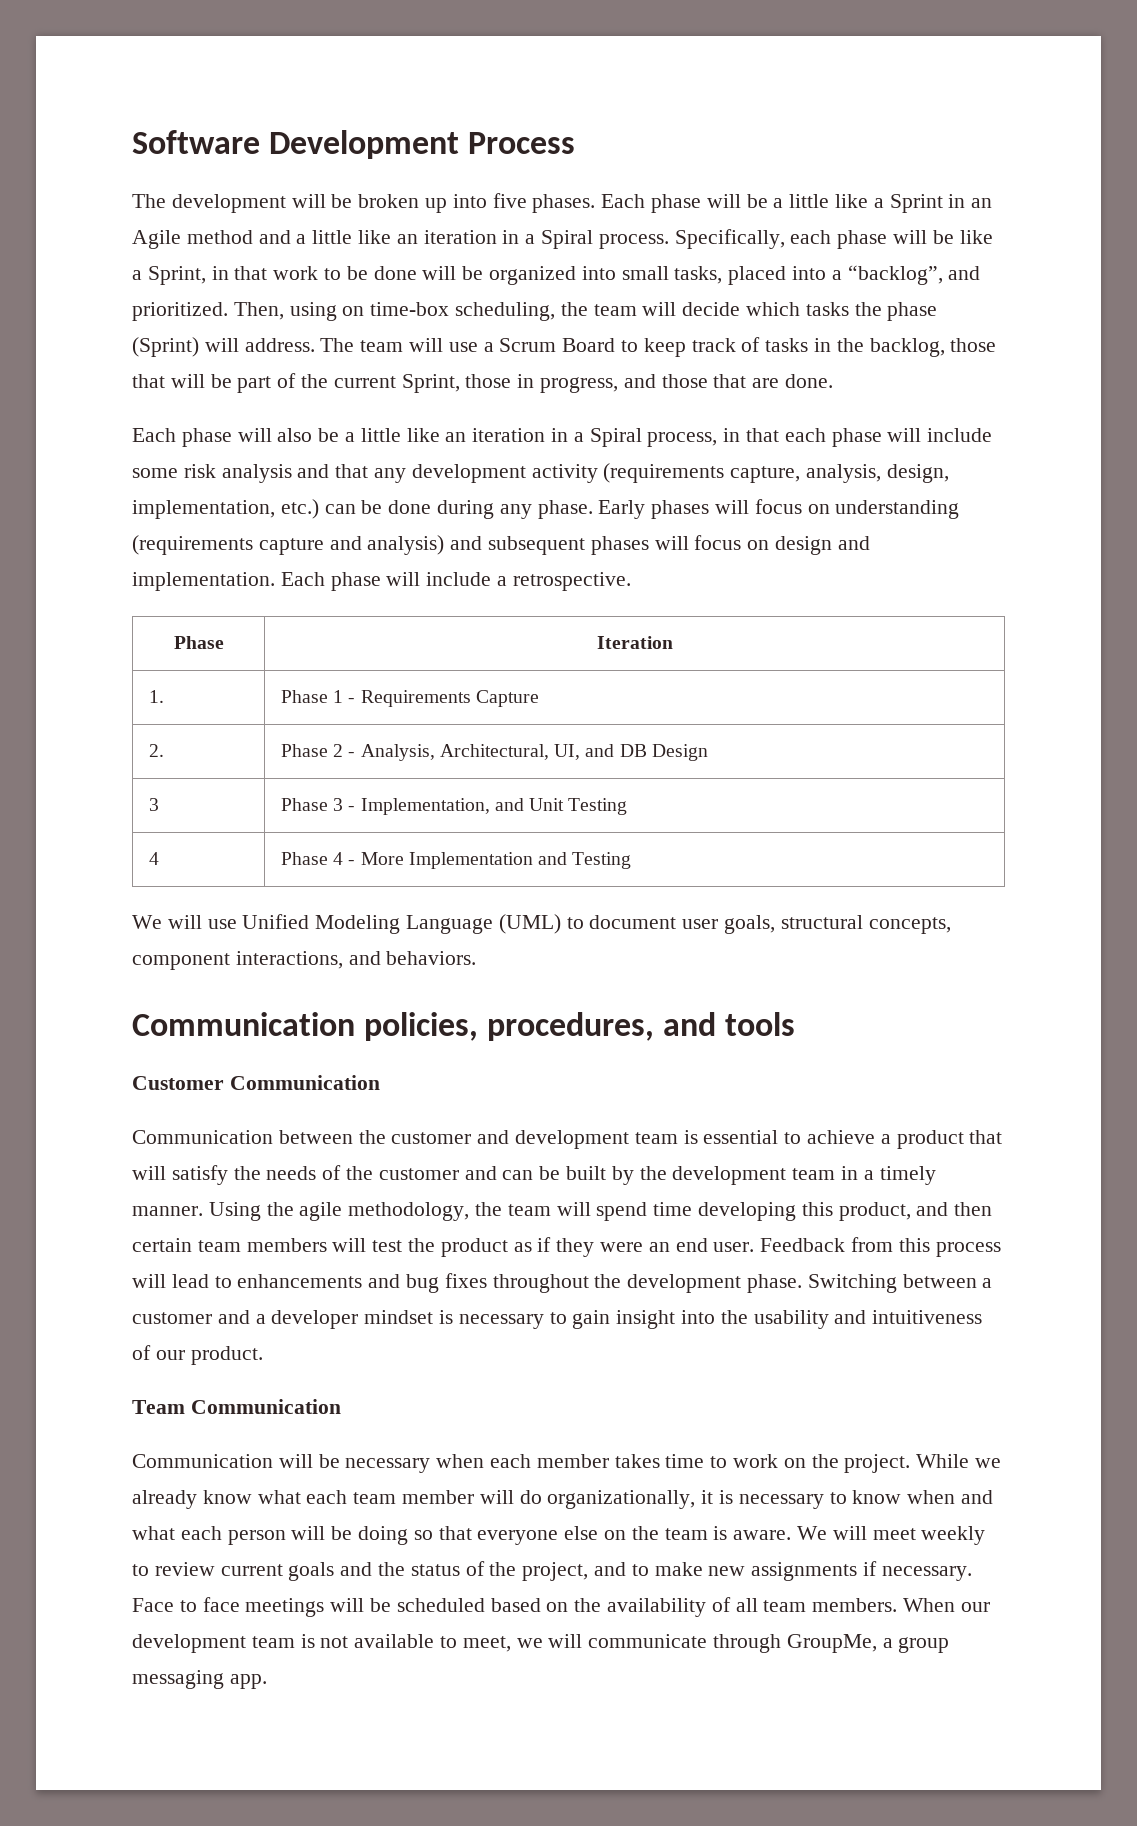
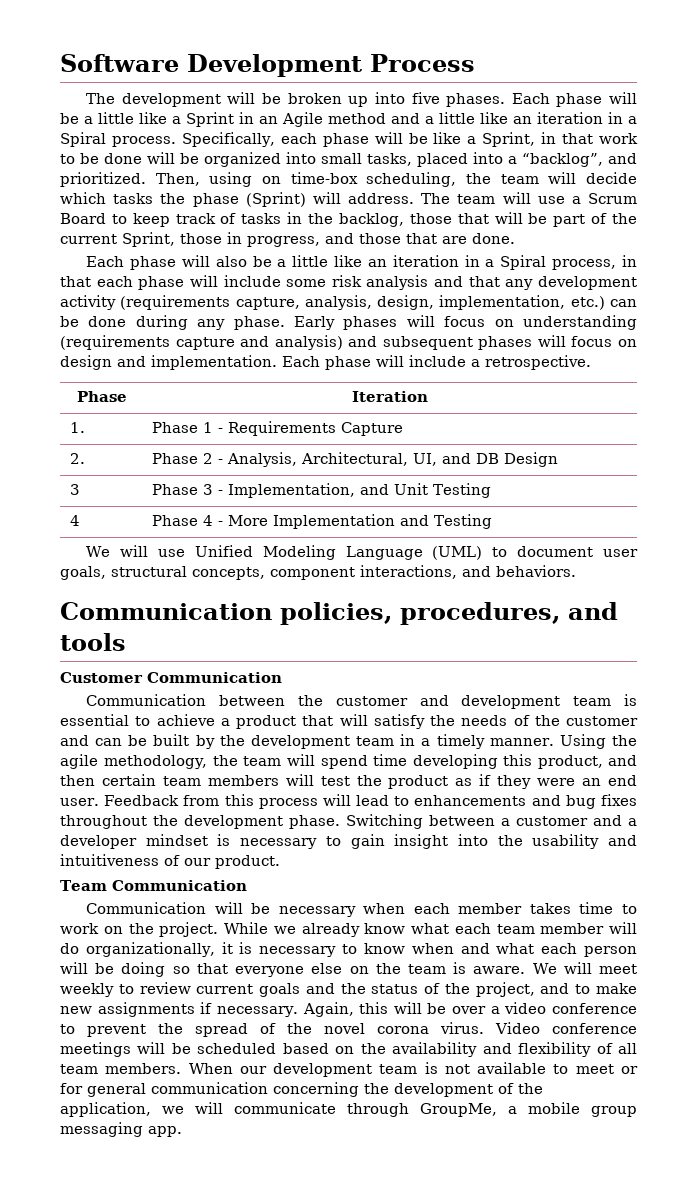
[132,1597,240,1612] Face to face -> [302,1002,637,1017] [60,1022,637,1037] Again, this will be over a video conference to prevent the spread of the novel corona virus. Video conference
(707, 1607) none -> [482,1042,592,1057] and flexibility
[462,1636,511,1652] meet, -> [575,1064,638,1074] [60,1082,543,1097] [60,1102,151,1117] meet or for general communication concerning the development of the application,
(893, 1643) none -> [528,1102,580,1114] mobile

